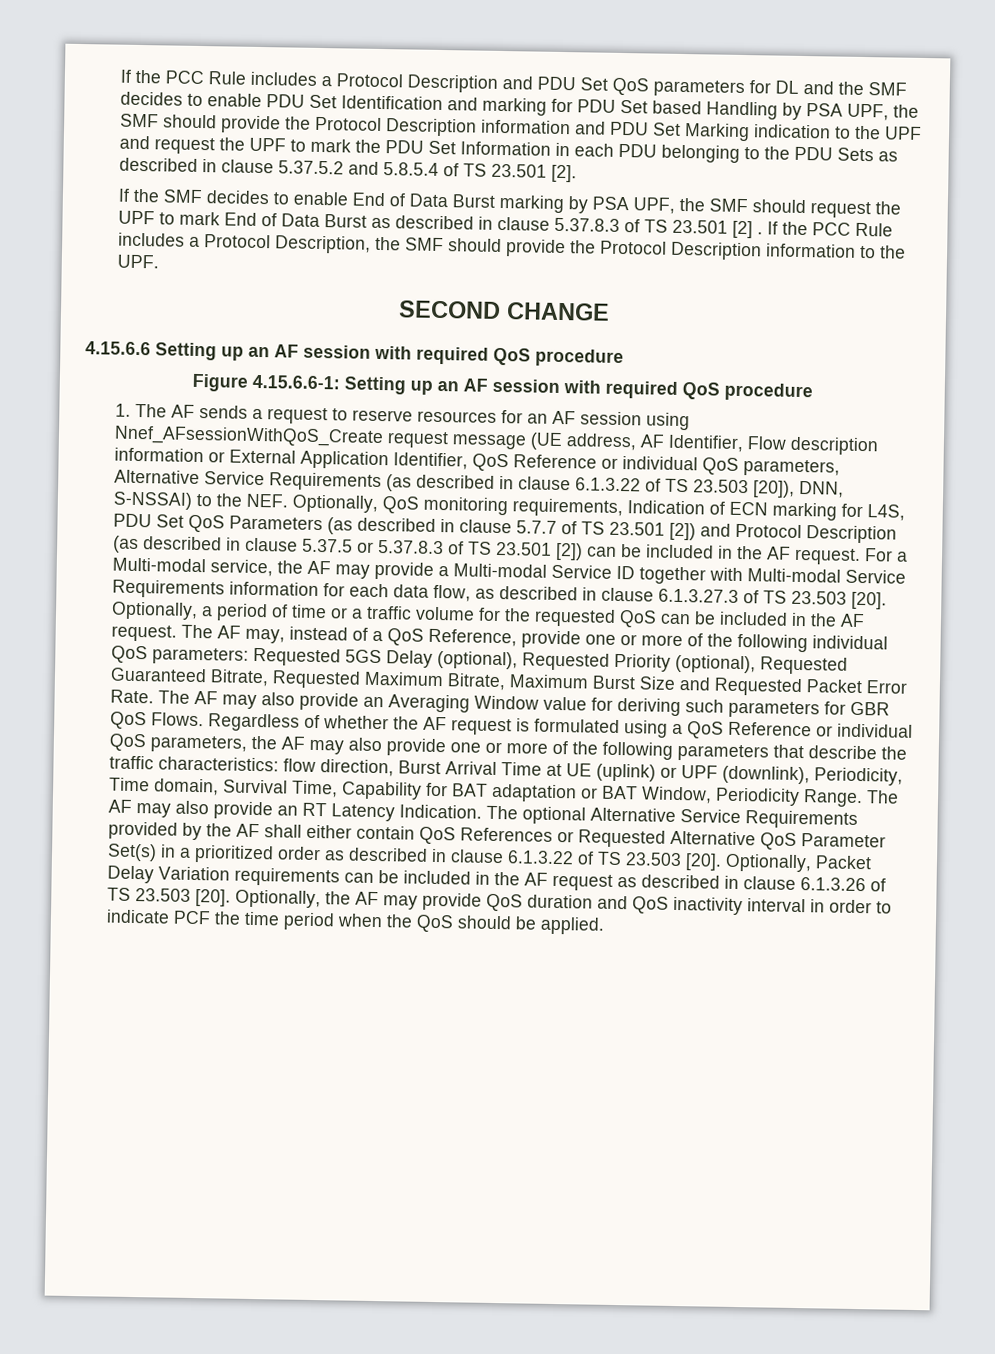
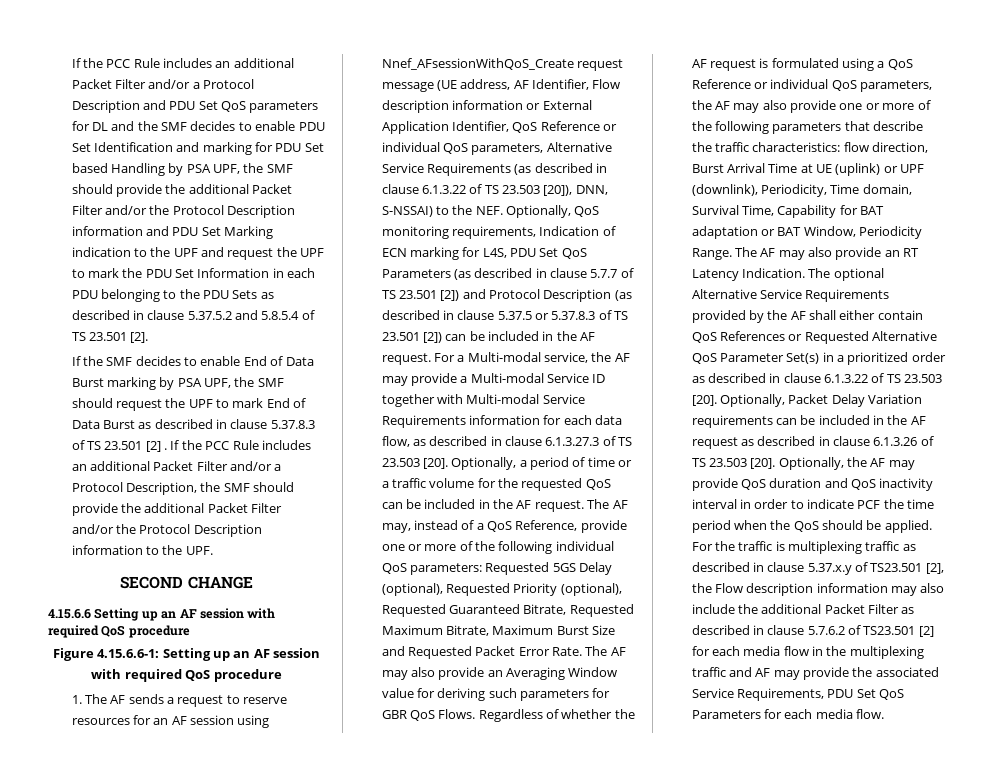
[119,69,317,86] If the PCC Rule includes -> [71,58,294,68] [71,79,191,89] If the PCC Rule includes an additional Packet Filter and/or
(311, 123) none -> [188,184,293,194] [71,205,170,215] additional Packet Filter and/or the
(185, 239) none -> [71,461,273,471] an additional Packet Filter and/or
(596, 247) none -> [144,503,283,513] [71,524,136,534] additional Packet Filter and/or the
(605, 925) none -> [691,541,916,554] [691,562,944,575] [691,583,945,596] [691,604,915,614] [691,625,934,637] [691,646,924,659] [691,667,939,680] [691,688,905,701] [691,709,885,719] For the traffic is multiplexing traffic as described in clause 5.37.x.y of TS23.501 [2], the Flow description information may also include the additional Packet Filter as described in clause 5.7.6.2 of TS23.501 [2] for each media flow in the multiplexing traffic and AF may provide the associated Service Requirements, PDU Set QoS Parameters for each media flow.

